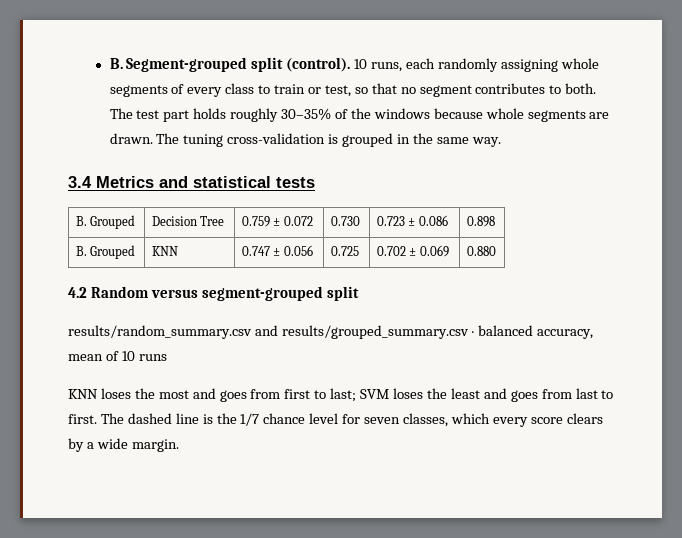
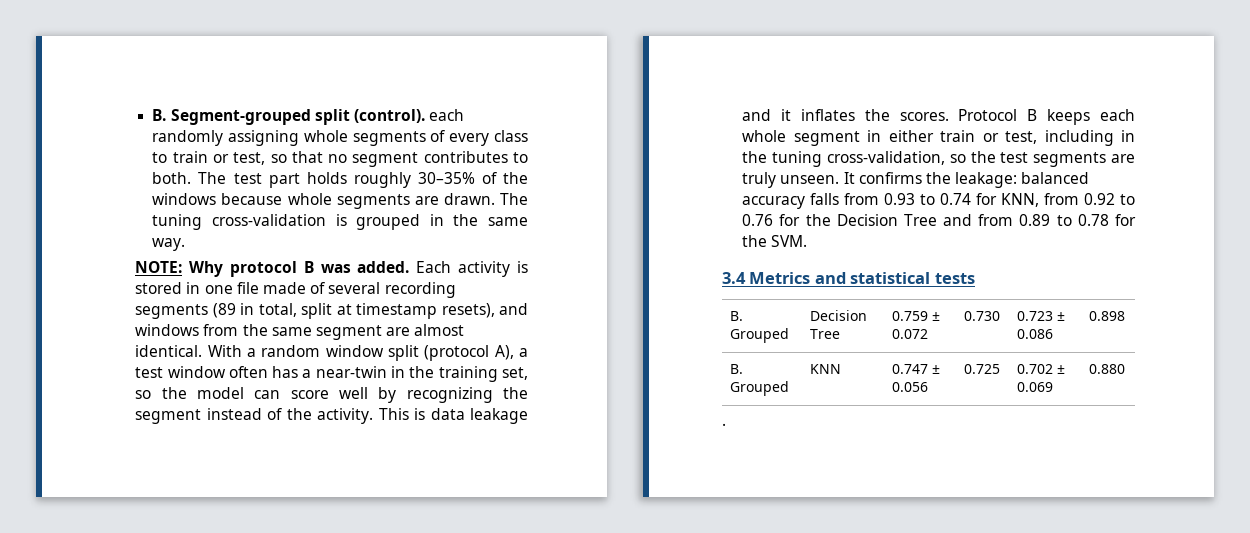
[354,59,403,72] 10 runs, -> (425, 116) none
(501, 142) none -> [135,261,528,277] [135,282,456,298] [135,303,528,319] [135,324,465,340] [135,345,528,361] [135,366,528,382] [135,387,528,403] [135,408,528,424] [742,109,1135,125] [742,130,1135,146] [742,151,1135,167] [742,172,1090,188] [742,193,1135,209] [742,214,1136,226] [742,235,808,247] // NOTE: Why protocol B was added. Each activity is stored in one file made of several recording segments (89 in total, split at timestamp resets), and windows from the same segment are almost identical. With a random window split (protocol A), a test window often has a near-twin in the training set, so the model can score well by recognizing the segment instead of the activity. This is data leakage and it inflates the scores. Protocol B keeps each whole segment in either train or test, including in the tuning cross-validation, so the test segments are truly unseen. It confirms the leakage: balanced accuracy falls from 0.93 to 0.74 for KNN, from 0.92 to 0.76 for the Decision Tree and from 0.89 to 0.78 for the SVM.
[68,286,359,301] [68,325,593,339] [68,351,167,361] [68,388,614,402] [68,413,603,427] [68,438,179,452] 4.2 Random versus segment-grouped split // results/random_summary.csv and results/grouped_summary.csv · balanced accuracy, mean of 10 runs // KNN loses the most and goes from first to last; SVM loses the least and goes from last to first. The dashed line is the 1/7 chance level for seven classes, which every score clears by a wide margin. -> [722,423,726,426] .

